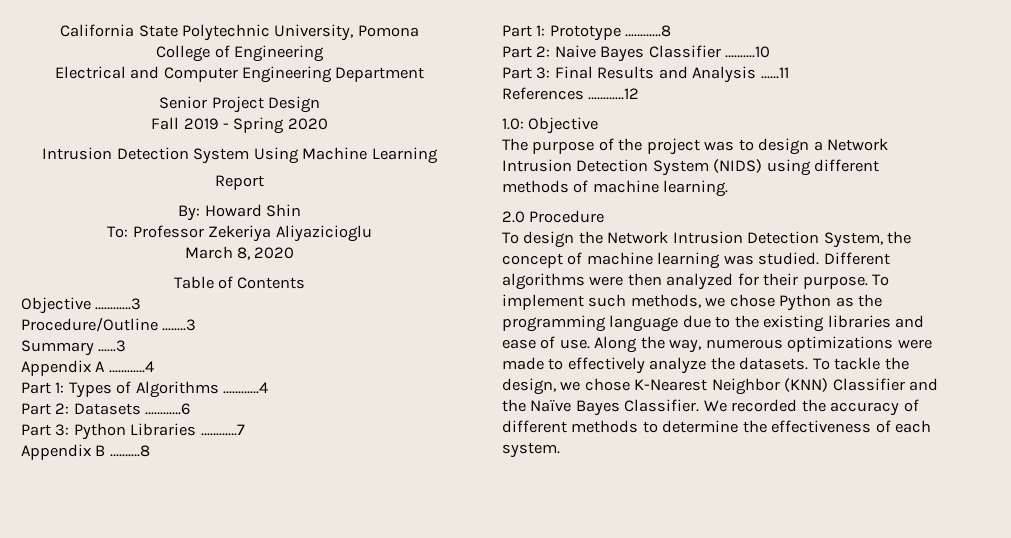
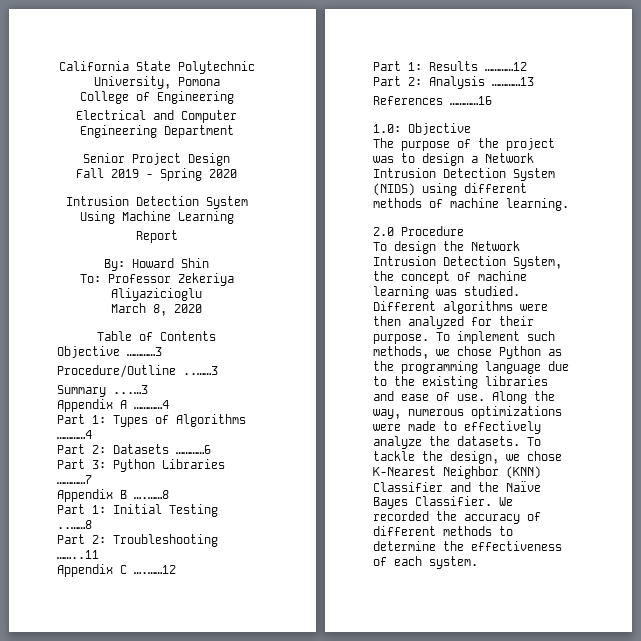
[549,25,672,41] [502,45,771,62] [502,66,789,83] Prototype …………8 // Part 2: Naive Bayes Classifier ……….10 // Part 3: Final Results and Analysis ..….11 -> [113,504,218,517] [57,520,92,529] [57,534,218,547] [57,550,99,559] [57,564,176,577] [373,61,527,71] [373,76,534,89] Initial Testing ..……8 // Part 2: Troubleshooting ……..11 // Appendix C ….……12 // Part 1: Results …………12 // Part 2: Analysis …………13
[588,88,640,100] …………12 -> [450,96,492,105] …………16

